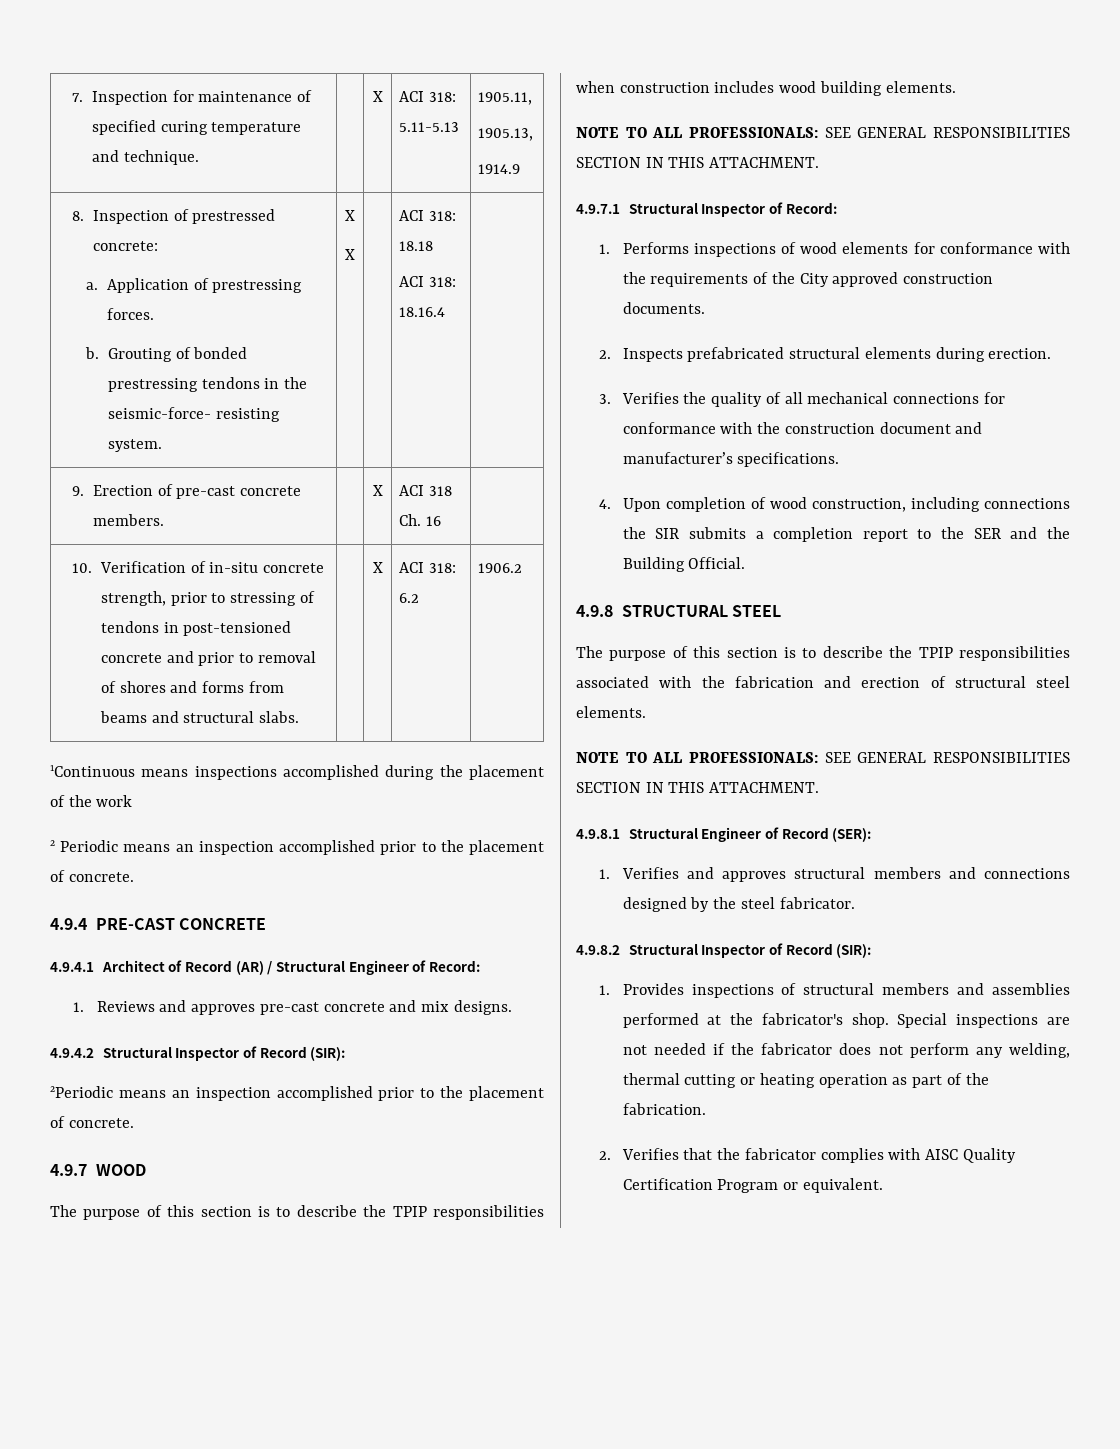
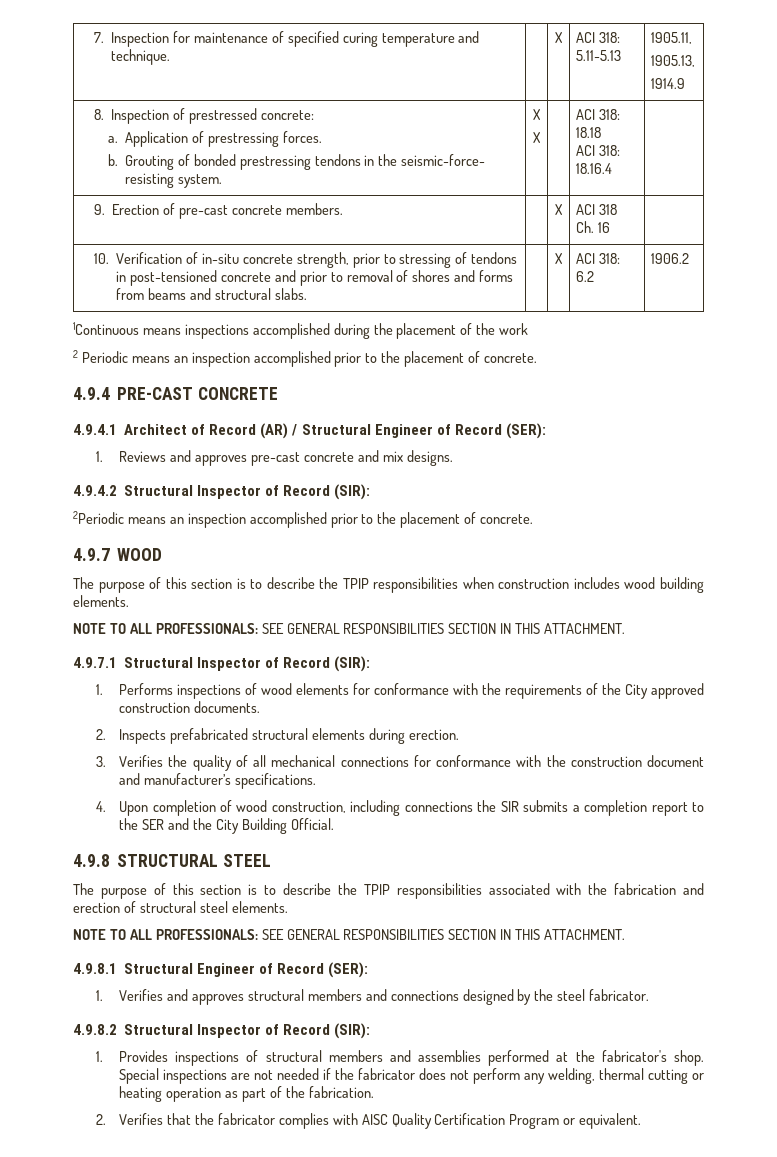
[428,960,480,972] Record: -> [454,423,546,439] Record (SER):
[785,202,837,214] Record: -> [283,656,371,672] Record (SIR):
(1070, 533) none -> [215,819,239,834] City

